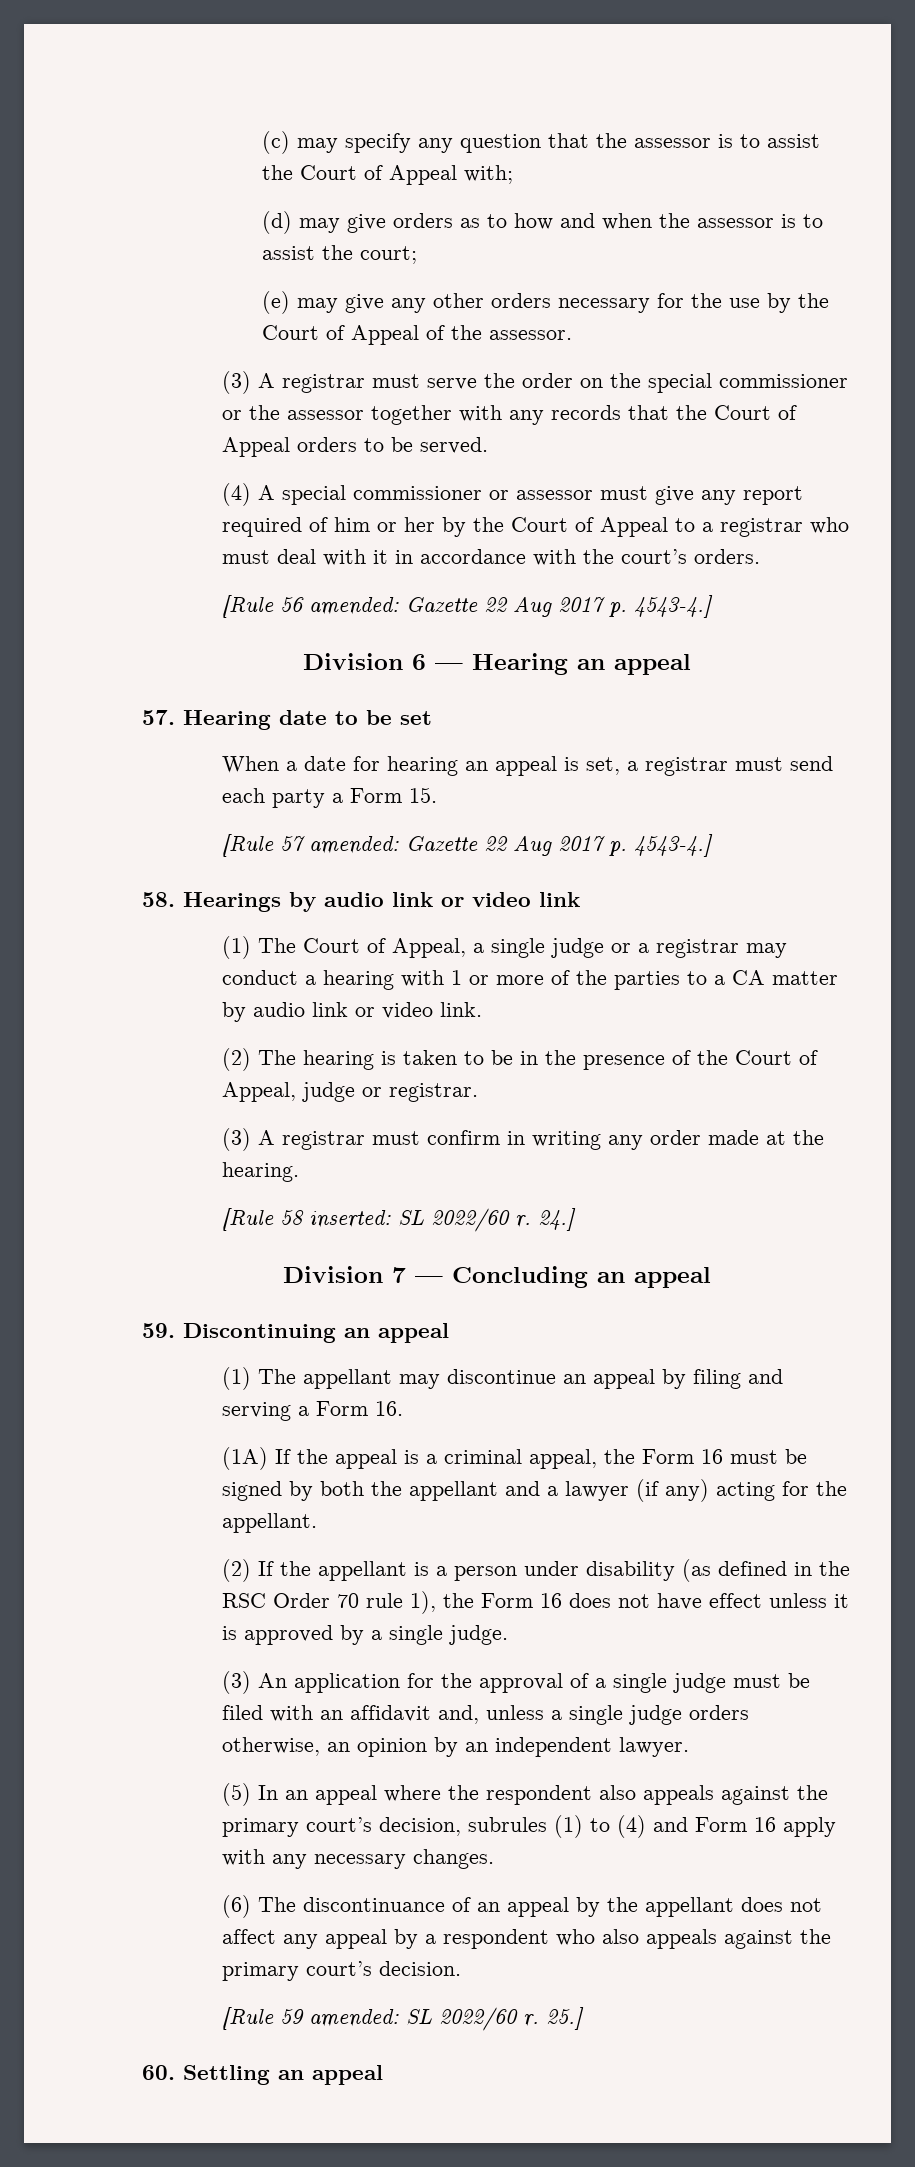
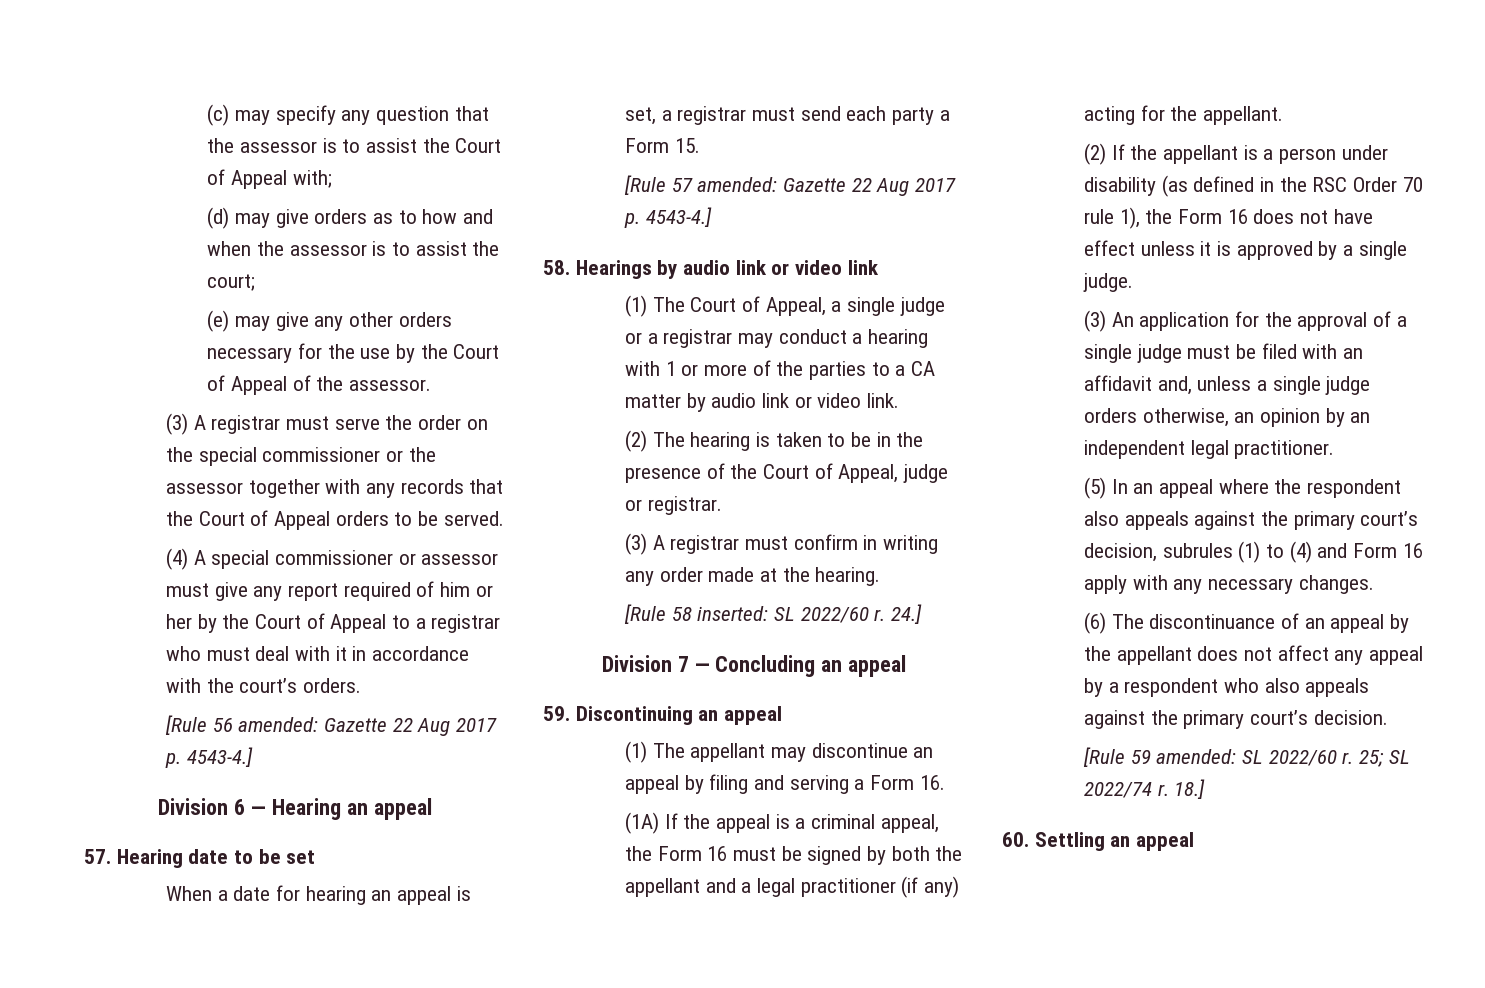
[564,1481,629,1501] lawyer -> [757,878,896,897] legal practitioner
[618,1737,689,1757] lawyer. -> [1190,440,1335,459] legal practitioner.
[545,2007,584,2030] 25.] -> [1359,750,1410,767] [1084,779,1206,799] 25; SL 2022/74 r. 18.]

